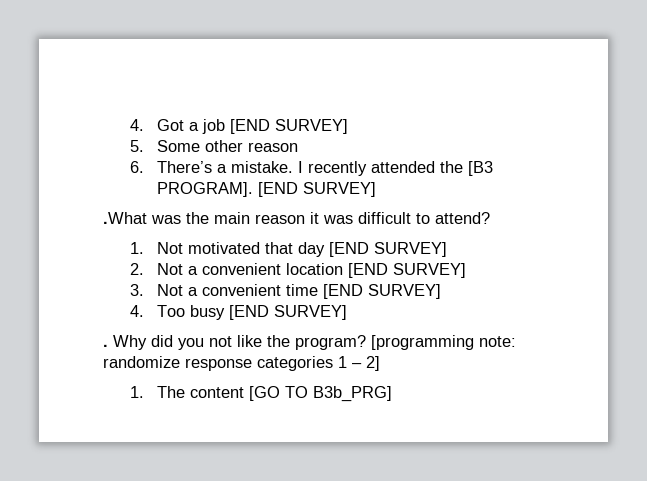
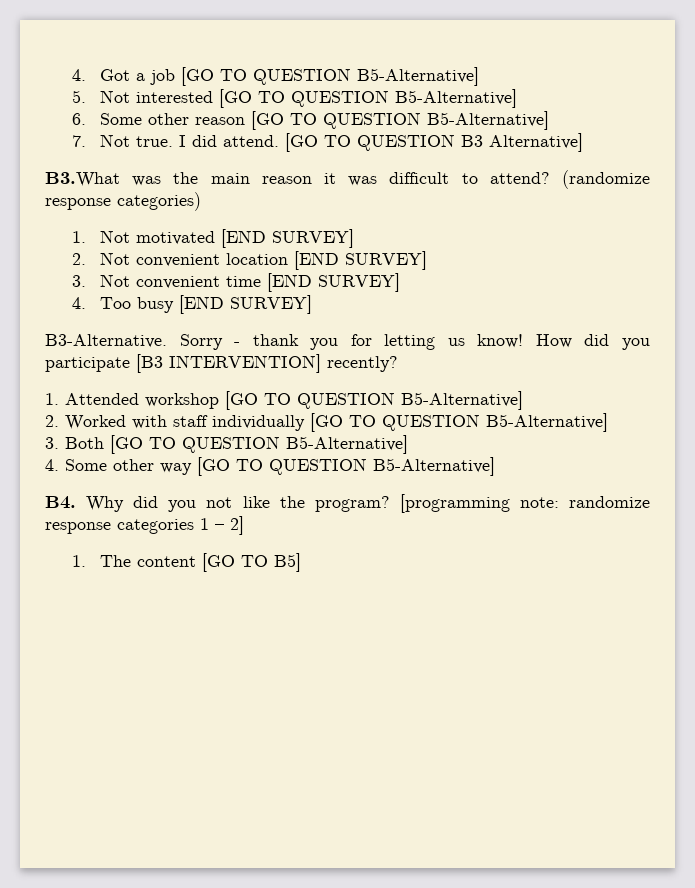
[230,119,349,134] [130,140,299,152] [130,161,494,176] [157,182,377,197] [103,212,147,224] [END SURVEY] // 5. Some other reason // 6. There’s a mistake. I recently attended the [B3 PROGRAM]. [END SURVEY] // .What -> [180,67,479,86] [72,89,517,108] [72,111,549,130] [72,133,583,152] [45,172,120,187] [GO TO QUESTION B5-Alternative] // 5. Not interested [GO TO QUESTION B5-Alternative] // 6. Some other reason [GO TO QUESTION B5-Alternative] // 7. Not true. I did attend. [GO TO QUESTION B3 Alternative] // B3.What
(490, 218) none -> [561,170,650,189] [45,192,201,211] (randomize response categories)
[265,242,326,257] that day -> (215, 238) none
[188,266,199,275] a -> (130, 258) none
[188,287,199,296] a -> (130, 280) none
[103,344,108,347] . -> [45,334,650,350] [45,354,398,373] [45,391,523,410] [45,413,608,432] [45,435,408,454] [45,457,495,476] [45,496,76,509] B3-Alternative. Sorry - thank you for letting us know! How did you participate [B3 INTERVENTION] recently? // 1. Attended workshop [GO TO QUESTION B5-Alternative] // 2. Worked with staff individually [GO TO QUESTION B5-Alternative] // 3. Both [GO TO QUESTION B5-Alternative] // 4. Some other way [GO TO QUESTION B5-Alternative] // B4.
[313,386,393,402] B3b_PRG] -> [273,553,301,572] B5]

